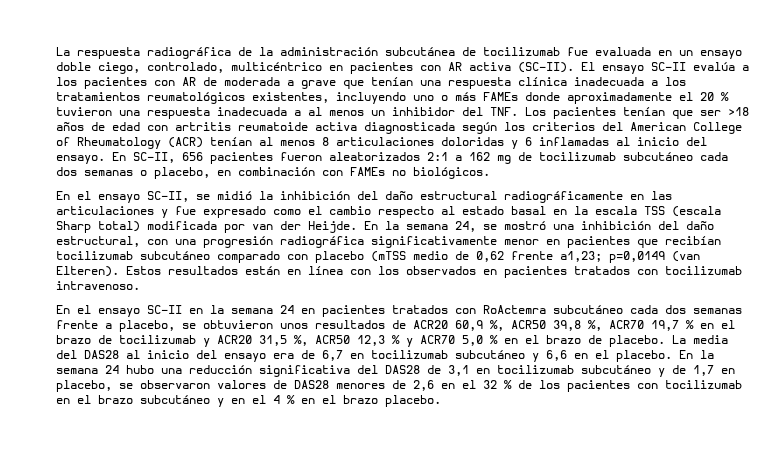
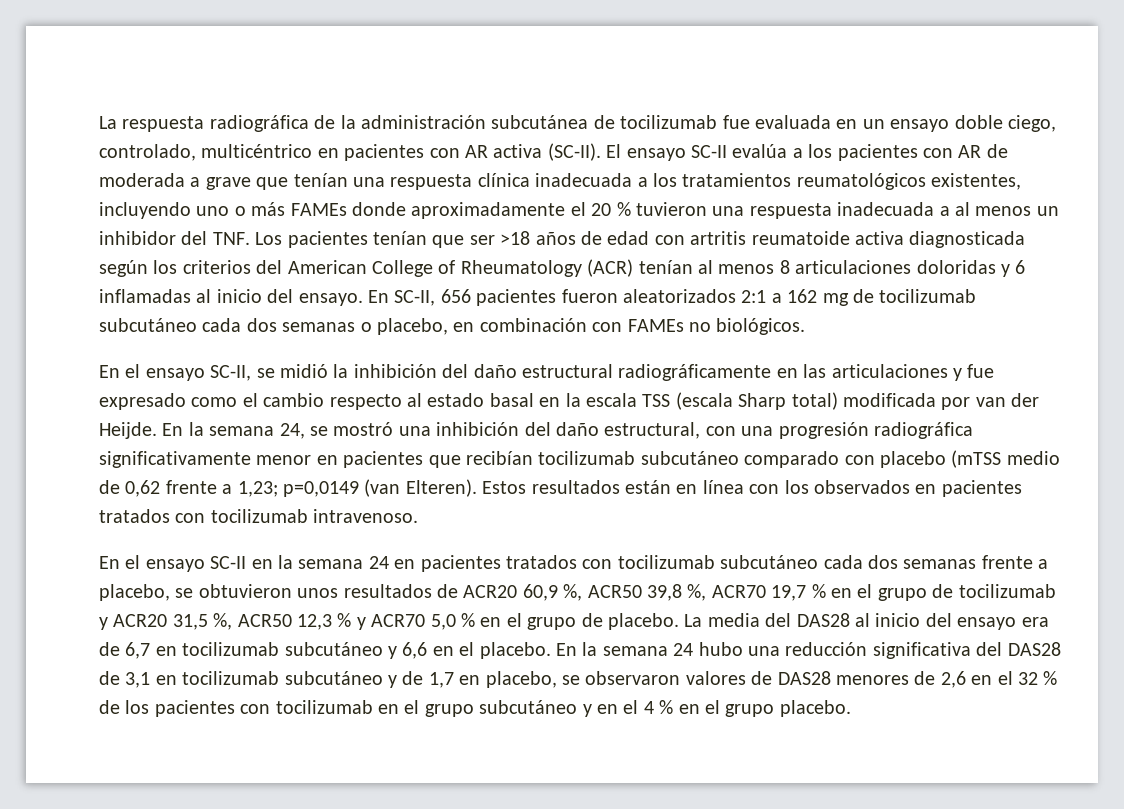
[560,251,602,262] a1,23; -> [222,481,278,497] a 1,23;
[483,305,546,314] RoActemra -> [617,555,715,569] tocilizumab
[56,335,91,344] brazo -> [877,588,927,601] grupo
[546,335,581,344] brazo -> [527,617,577,630] grupo
[98,395,133,404] brazo -> [424,704,474,717] grupo
[343,395,378,404] brazo -> [725,704,775,717] grupo

